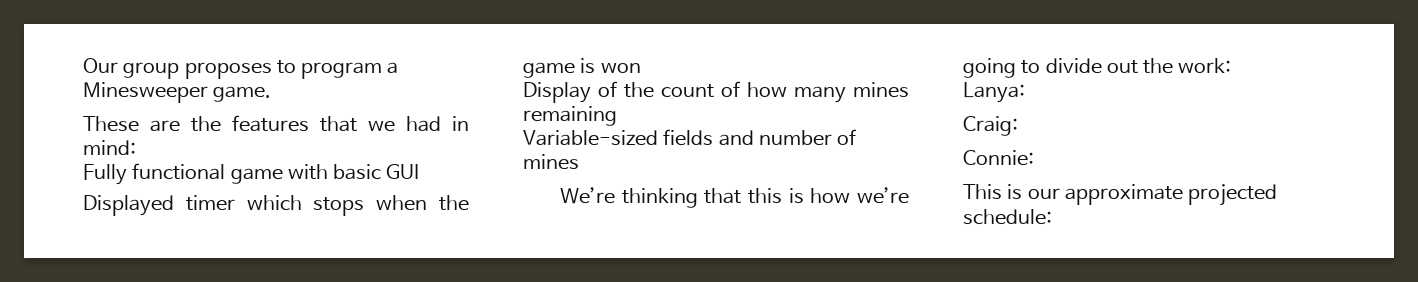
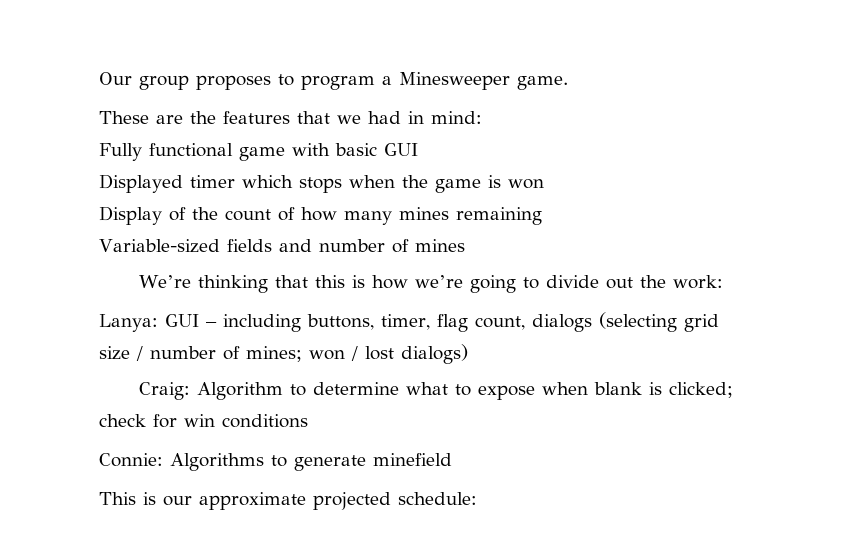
[963,116,1018,136] [963,150,1034,166] // Craig: // Connie: -> [165,312,719,332] [99,344,468,364] [139,382,734,400] [99,414,308,428] [99,453,452,471] GUI – including buttons, timer, flag count, dialogs (selecting grid size / number of mines; won / lost dialogs) // Craig: Algorithm to determine what to expose when blank is clicked; check for win conditions // Connie: Algorithms to generate minefield

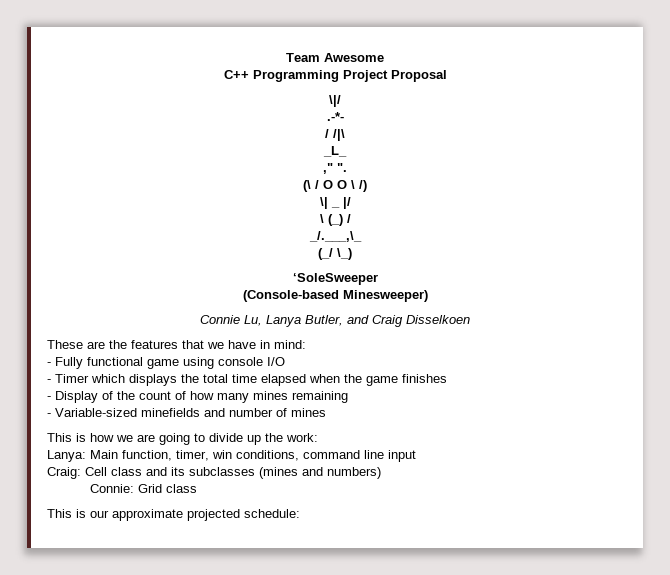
[99,72,568,90] Our group proposes to program a Minesweeper game. -> [286,53,384,62] [223,70,447,82] [329,95,341,107] [326,112,344,121] [325,129,345,141] [323,146,347,157] [323,163,347,174] [303,180,367,192] [319,197,351,209] [319,214,351,226] [308,231,362,242] [318,248,352,260] [292,273,378,285] [242,290,428,302] [200,315,470,327] Team Awesome // C++ Programming Project Proposal // \|/ // .-*- // / /|\ // _L_ // ," ". // (\ / O O \ /) // \| _ |/ // \ (_) / // _/.___,\_ // (_/ \_) // ‘SoleSweeper // (Console-based Minesweeper) // Connie Lu, Lanya Butler, and Craig Disselkoen
[368,111,401,124] had -> [228,340,256,349] have
(482, 117) none -> [47,362,51,366] -
[292,143,418,156] [99,174,342,193] with basic GUI // Displayed timer which stops -> [183,357,285,369] [47,374,306,386] using console I/O // - Timer which displays the total time elapsed
[488,175,544,189] is won // -> [402,374,447,383] [47,396,51,400] finishes // -
[99,239,272,253] Variable-sized fields -> [47,408,200,417] - Variable-sized minefields
[139,275,464,293] We’re thinking that this is how we’re -> [47,433,155,442] This is how we are
[606,277,634,289] out -> [247,435,261,445] up
[165,312,719,332] [99,344,468,364] [139,382,734,400] [99,414,308,428] [99,453,452,471] GUI – including buttons, timer, flag count, dialogs (selecting grid size / number of mines; won / lost dialogs) // Craig: Algorithm to determine what to expose when blank is clicked; check for win conditions // Connie: Algorithms to generate minefield -> [90,450,416,462] [47,467,381,479] [90,484,198,493] Main function, timer, win conditions, command line input // Craig: Cell class and its subclasses (mines and numbers) // Connie: Grid class

